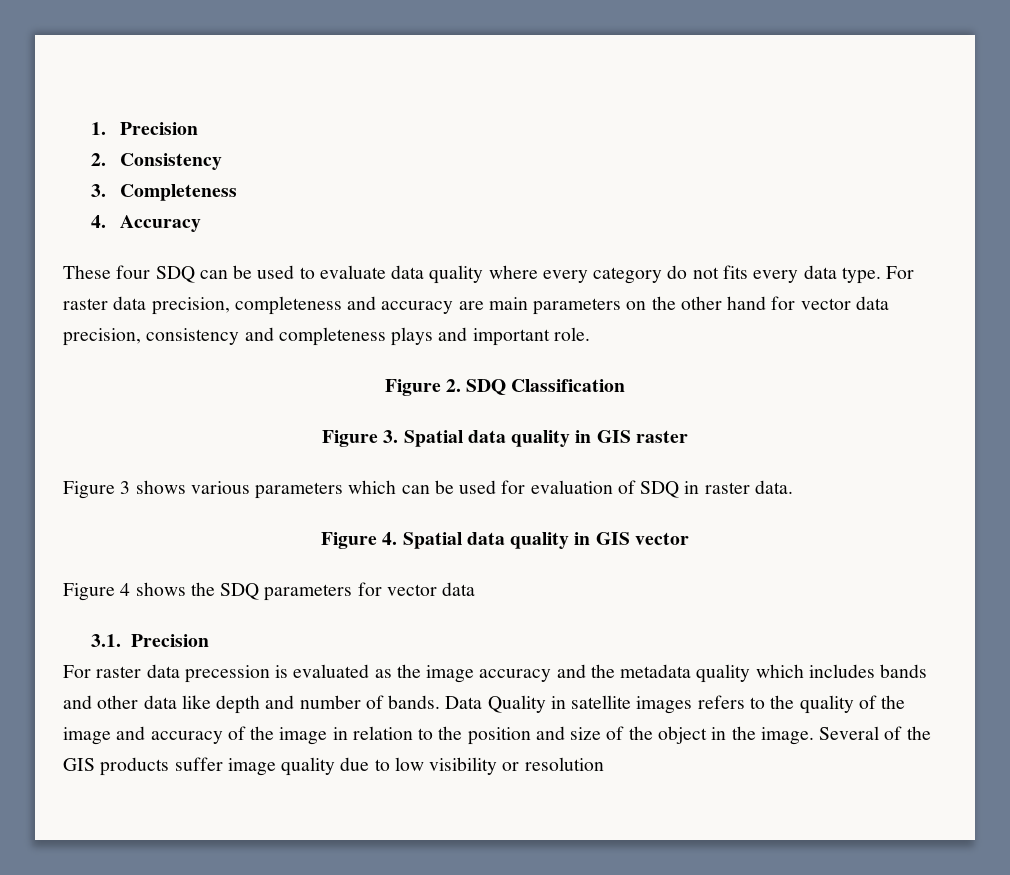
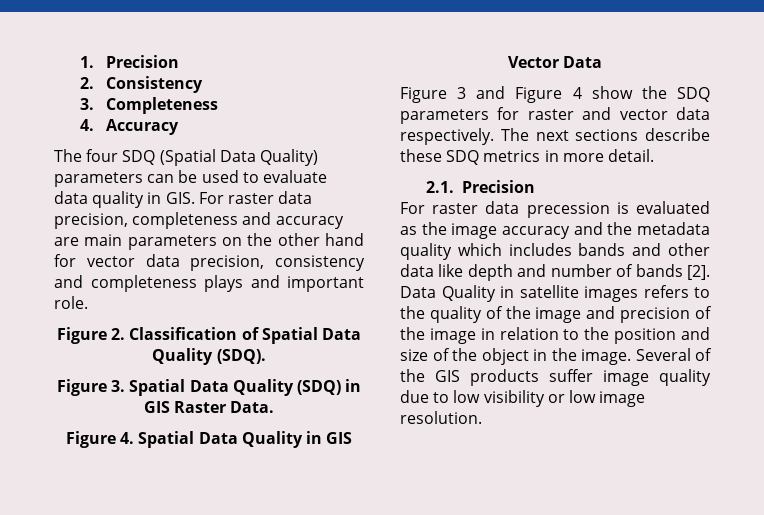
[63,265,111,279] These -> [54,149,82,162] The
(195, 274) none -> [159,149,318,166] [54,172,143,187] (Spatial Data Quality) parameters
[488,265,881,284] where every category do not fits every data type. -> [147,192,195,204] in GIS.
[466,379,507,395] SDQ -> (126, 334) none
[322,430,688,447] [63,480,793,499] [321,532,689,549] [63,582,186,601] // Figure 3. Spatial data quality in GIS raster // Figure 3 shows various parameters which can be used for evaluation of SDQ in raster data. // Figure 4. Spatial data quality in GIS vector // Figure 4 shows -> [241,327,361,344] [152,348,266,365] [56,379,362,396] [143,401,275,413] [65,431,353,448] [507,56,603,68] [400,86,633,103] of Spatial Data Quality (SDQ). // Figure 3. Spatial Data Quality (SDQ) in GIS Raster Data. // Figure 4. Spatial Data Quality in GIS Vector Data // Figure 3 and Figure 4 show
[386,582,476,596] [91,634,122,647] vector data // 3.1. -> [527,107,710,120] [400,128,710,145] [400,149,654,165] [426,181,455,193] raster and vector data respectively. The next sections describe these SDQ metrics in more detail. // 2.1.
[388,695,441,709] bands. -> [635,264,710,280] bands [2].
[150,731,223,744] accuracy -> [620,307,691,323] precision
[524,757,604,771] resolution -> [568,390,646,407] [400,411,482,424] low image resolution.

